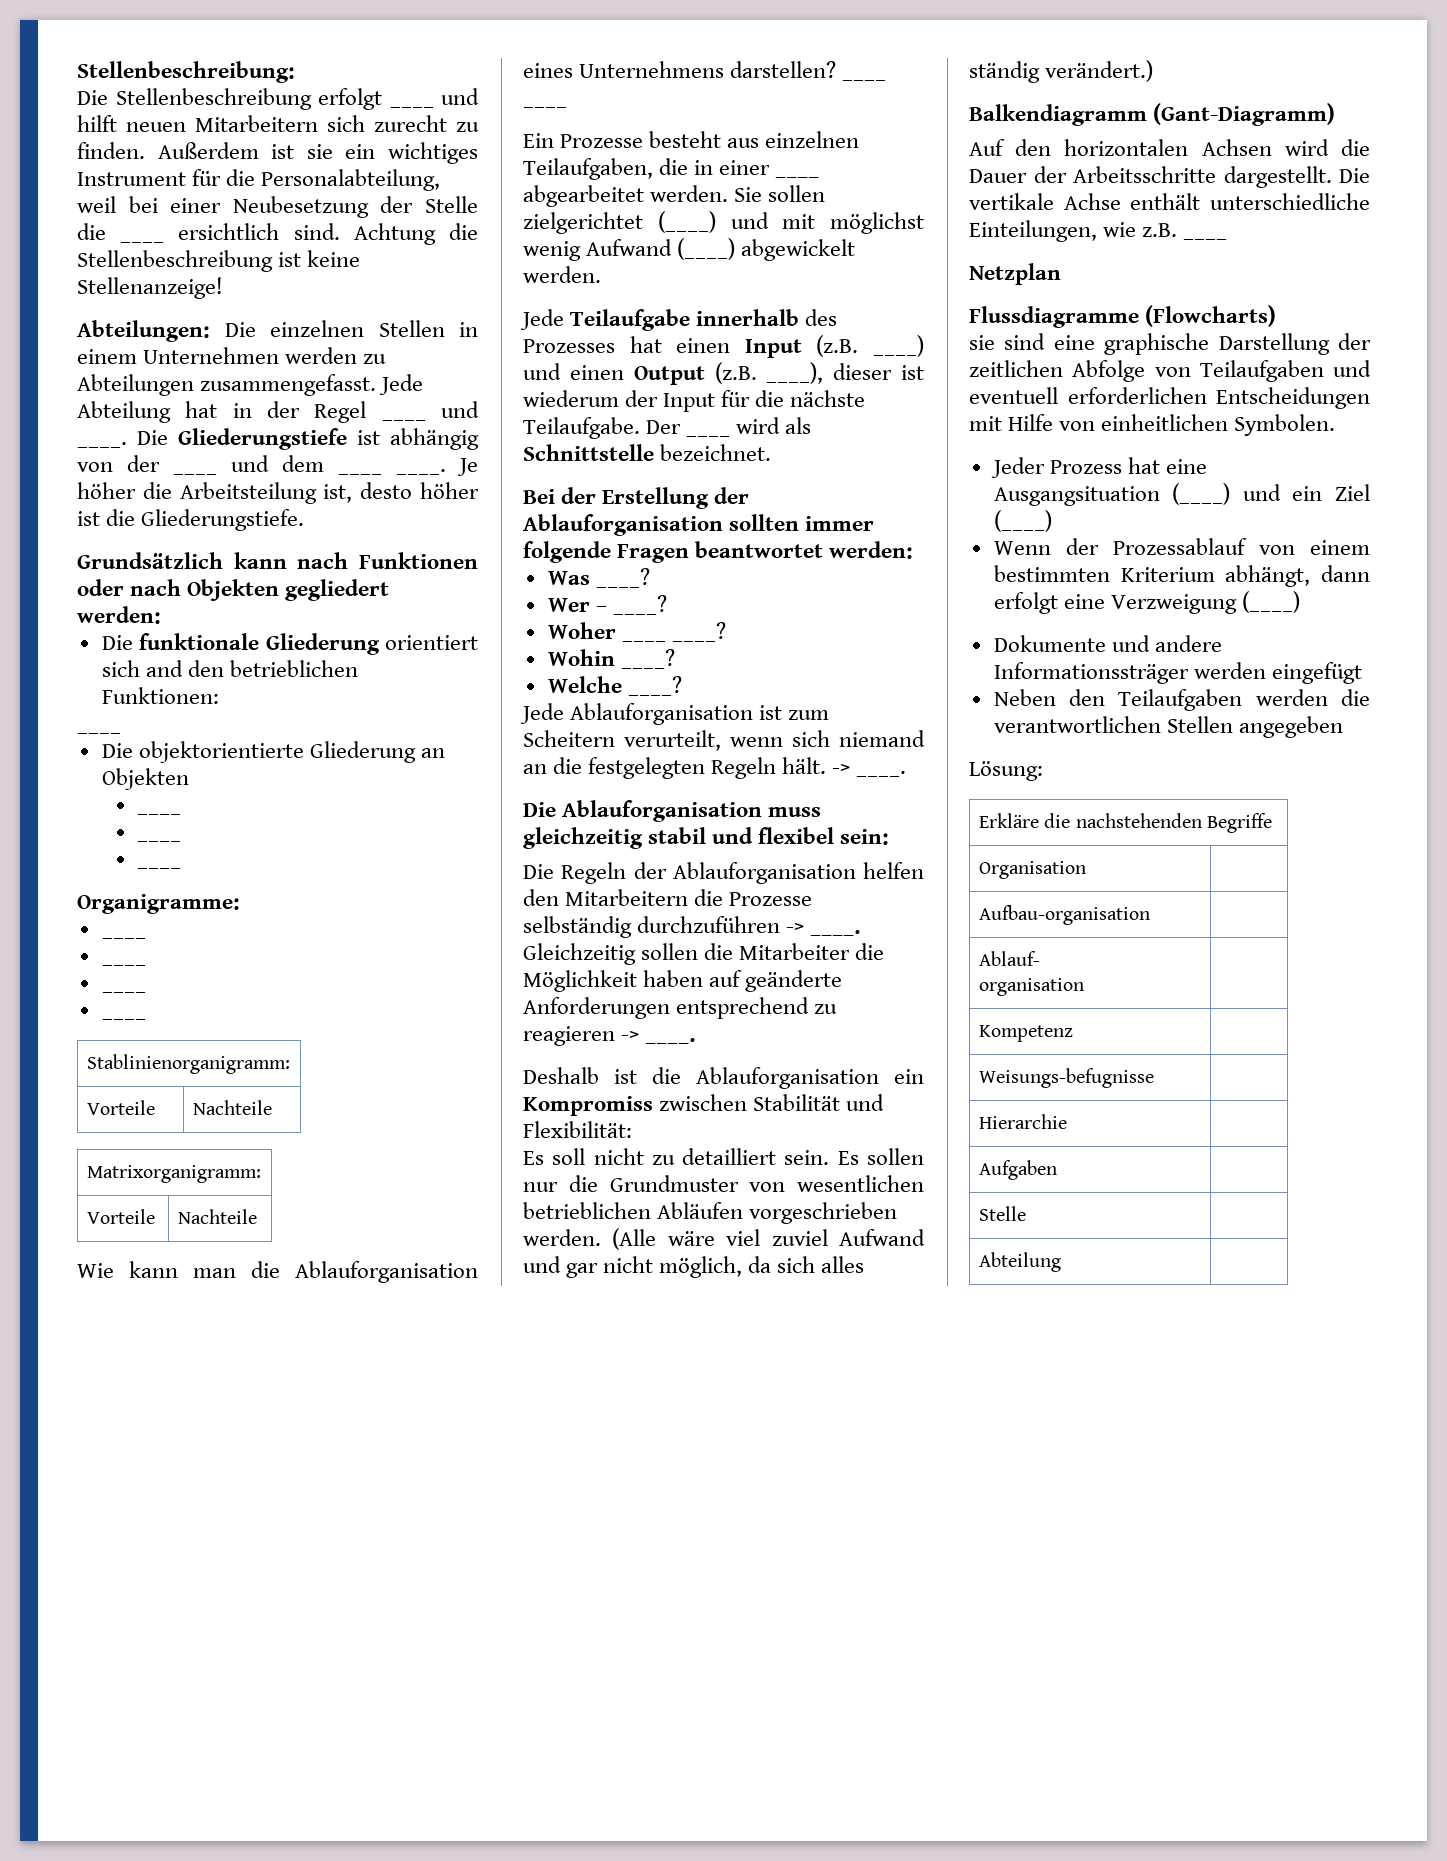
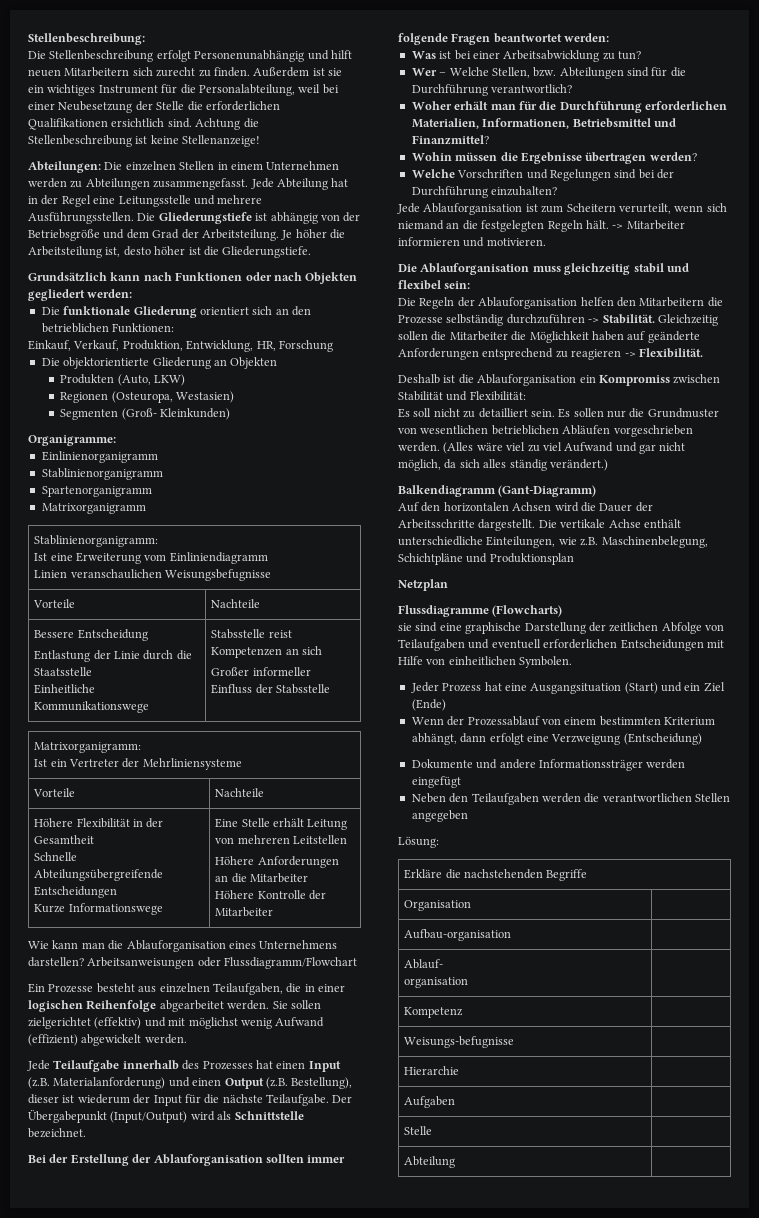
[389,105,434,108] ____ -> [194,50,305,62] Personenunabhängig
[120,240,165,243] ____ -> [205,101,280,111] [28,118,108,130] erforderlichen Qualifikationen
[381,418,426,421] [441,401,479,418] [77,442,127,448] ____ und ____. -> [93,195,263,207] [28,212,134,224] eine Leitungsstelle und mehrere Ausführungsstellen.
[173,472,217,475] ____ -> [28,229,100,241] Betriebsgröße
[338,469,446,475] ____ ____. -> [152,229,279,241] Grad der Arbeitsteilung.
[145,660,183,677] and -> [275,308,289,315] an
[77,731,121,734] ____ -> [28,340,333,352] Einkauf, Verkauf, Produktion, Entwicklung, HR, Forschung
[137,812,182,815] [137,839,182,842] [137,866,182,869] [77,894,240,914] [101,936,146,939] [101,963,146,966] [101,990,146,993] [101,1017,146,1020] [86,1054,290,1074] [86,1100,155,1115] [192,1100,272,1115] [86,1165,261,1183] [86,1209,155,1224] [177,1209,257,1224] ____ // ____ // ____ // Organigramme: // ____ // ____ // ____ // ____ // Stablinienorganigramm: // Vorteile | Nachteile // Matrixorganigramm: // Vorteile | Nachteile -> [60,374,185,386] [60,391,234,403] [60,408,230,420] [28,435,116,446] [41,451,158,463] [41,468,163,480] [41,486,152,497] [41,503,146,514] [34,535,159,547] [34,552,268,564] [34,569,271,581] [33,599,76,608] [211,599,261,608] [34,629,148,641] [34,650,192,662] [34,667,93,676] [34,684,96,694] [34,701,150,713] [211,629,292,639] [211,646,322,658] [211,667,311,676] [211,684,330,694] [34,742,142,753] [34,758,242,770] [33,788,76,797] [215,788,265,797] [34,818,164,828] [34,835,95,844] [34,852,78,861] [34,869,164,881] [34,886,118,898] [34,903,163,915] [215,818,348,830] [215,835,347,844] [215,856,339,868] [215,873,308,883] [215,890,326,900] [215,907,274,917] Produkten (Auto, LKW) // Regionen (Osteuropa, Westasien) // Segmenten (Groß- Kleinkunden) // Organigramme: // Einlinienorganigramm // Stablinienorganigramm // Spartenorganigramm // Matrixorganigramm // Stablinienorganigramm: // Ist eine Erweiterung vom Einliniendiagramm // Linien veranschaulichen Weisungsbefugnisse // Vorteile | Nachteile // Bessere Entscheidung // Entlastung der Linie durch die Staatsstelle // Einheitliche Kommunikationswege | Stabsstelle reist Kompetenzen an sich // Großer informeller Einfluss der Stabsstelle // Matrixorganigramm: // Ist ein Vertreter der Mehrliniensysteme // Vorteile | Nachteile // Höhere Flexibilität in der Gesamtheit // Schnelle Abteilungsübergreifende Entscheidungen // Kurze Informationswege | Eine Stelle erhält Leitung von mehreren Leitstellen // Höhere Anforderungen an die Mitarbeiter // Höhere Kontrolle der Mitarbeiter
[842,78,887,81] [523,105,567,108] ____ ____ -> [87,957,358,969] Arbeitsanweisungen oder Flussdiagramm/Flowchart
[775,175,820,178] ____ -> [28,1000,157,1012] logischen Reihenfolge
[657,211,716,233] (____) -> [94,1017,142,1029] (effektiv)
[677,238,736,260] (____) -> [28,1034,78,1046] (effizient)
[873,335,924,357] ____) -> [53,1077,166,1089] Materialanforderung)
[766,362,824,384] ____), -> [291,1077,353,1089] Bestellung),
[686,434,731,437] ____ -> [28,1110,188,1123] Übergabepunkt (Input/Output)
[595,568,650,588] [547,595,667,615] [547,622,616,639] [621,622,726,642] [547,649,675,669] [547,676,682,696] ____? // Wer – ____? // Woher ____ ____? // Wohin ____? // Welche ____? -> [439,50,641,62] [411,67,686,79] [411,84,573,96] [411,101,727,113] [411,118,676,129] [411,135,489,145] [411,152,697,164] [411,169,674,181] [411,186,558,198] ist bei einer Arbeitsabwicklung zu tun? // Wer – Welche Stellen, bzw. Abteilungen sind für die Durchführung verantwortlich? // Woher erhält man für die Durchführung erforderlichen Materialien, Informationen, Betriebsmittel und Finanzmittel? // Wohin müssen die Ergebnisse übertragen werden? // Welche Vorschriften und Regelungen sind bei der Durchführung einzuhalten?
[856,771,907,777] ____. -> [626,220,685,230] [398,237,546,247] Mitarbeiter informieren und motivieren.
[810,930,862,936] ____. -> [602,314,655,324] Stabilität.
[645,1038,697,1044] ____. -> [638,348,703,358] Flexibilität.
[612,1228,657,1250] (Alle -> [443,442,474,454] (Alles
[771,1229,828,1246] zuviel -> [527,442,562,452] zu viel
[1183,237,1228,240] ____ -> [601,536,708,548] [398,553,574,565] Maschinenbelegung, Schichtpläne und Produktionsplan
[1172,483,1231,505] (____) -> [624,682,658,694] (Start)
[993,510,1052,532] (____) -> [411,699,446,711] (Ende)
[1241,591,1300,613] (____) -> [623,733,702,745] (Entscheidung)

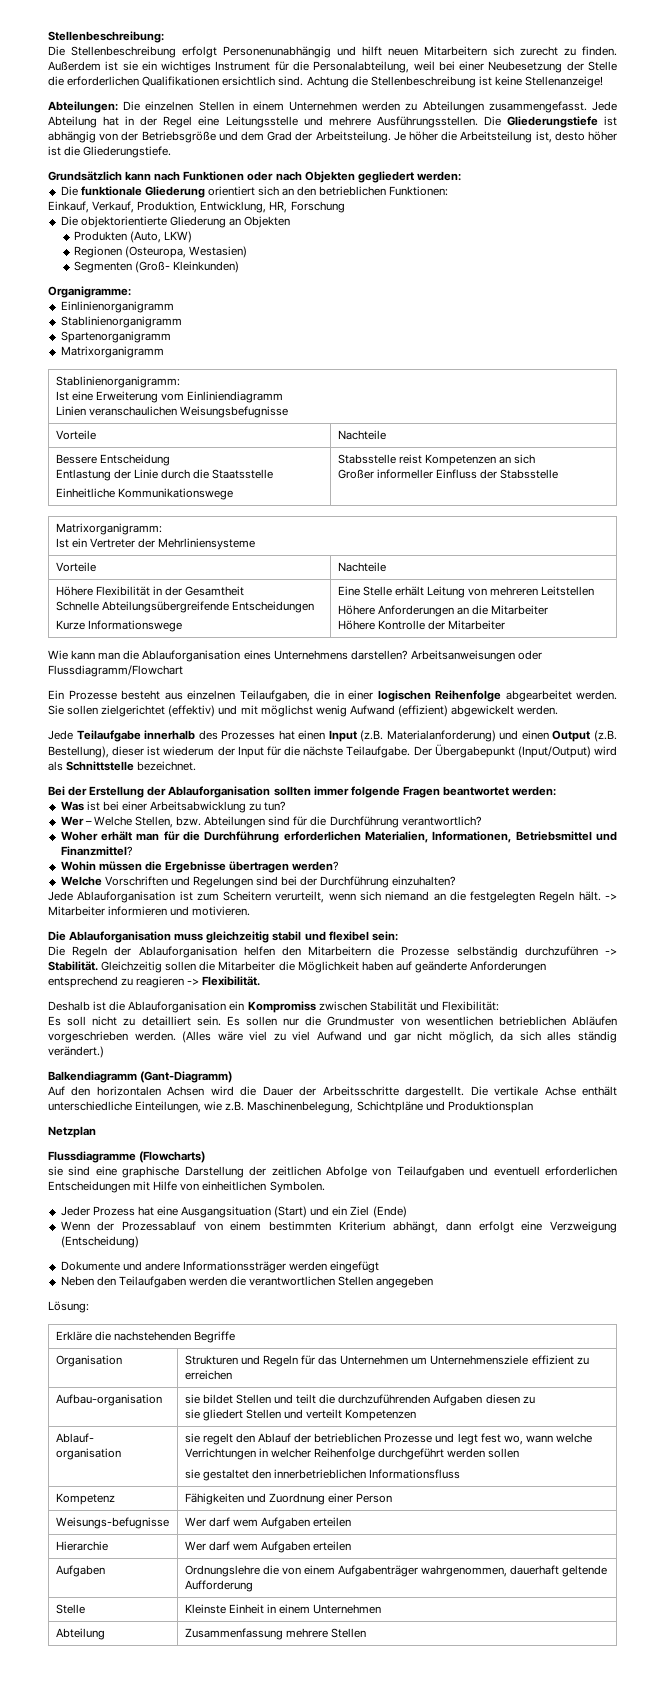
[404,929,512,941] [404,959,444,969] [404,977,469,988] [404,1007,464,1018] [404,1036,515,1048] [404,1066,460,1075] [404,1096,456,1108] [404,1126,433,1135] [404,1156,456,1168] // Aufbau-organisation | // Ablauf- // organisation | // Kompetenz | // Weisungs-befugnisse | // Hierarchie | // Aufgaben | // Stelle | // Abteilung | -> [184,1355,589,1367] [184,1370,232,1380] [55,1394,162,1406] [184,1394,535,1406] [184,1409,417,1421] [55,1433,94,1443] [55,1448,121,1460] [184,1433,592,1445] [184,1448,520,1460] [184,1469,461,1481] [55,1493,115,1505] [184,1493,393,1505] [55,1517,169,1529] [184,1517,352,1529] [55,1541,108,1551] [184,1541,352,1553] [55,1565,105,1577] [184,1565,608,1577] [184,1580,253,1592] [55,1604,85,1614] [184,1604,382,1614] [55,1628,105,1640] [184,1628,366,1640] Strukturen und Regeln für das Unternehmen um Unternehmensziele effizient zu erreichen // Aufbau-organisation | sie bildet Stellen und teilt die durchzuführenden Aufgaben diesen zu // sie gliedert Stellen und verteilt Kompetenzen // Ablauf- // organisation | sie regelt den Ablauf der betrieblichen Prozesse und legt fest wo, wann welche Verrichtungen in welcher Reihenfolge durchgeführt werden sollen // sie gestaltet den innerbetrieblichen Informationsfluss // Kompetenz | Fähigkeiten und Zuordnung einer Person // Weisungs-befugnisse | Wer darf wem Aufgaben erteilen // Hierarchie | Wer darf wem Aufgaben erteilen // Aufgaben | Ordnungslehre die von einem Aufgabenträger wahrgenommen, dauerhaft geltende Aufforderung // Stelle | Kleinste Einheit in einem Unternehmen // Abteilung | Zusammenfassung mehrere Stellen

